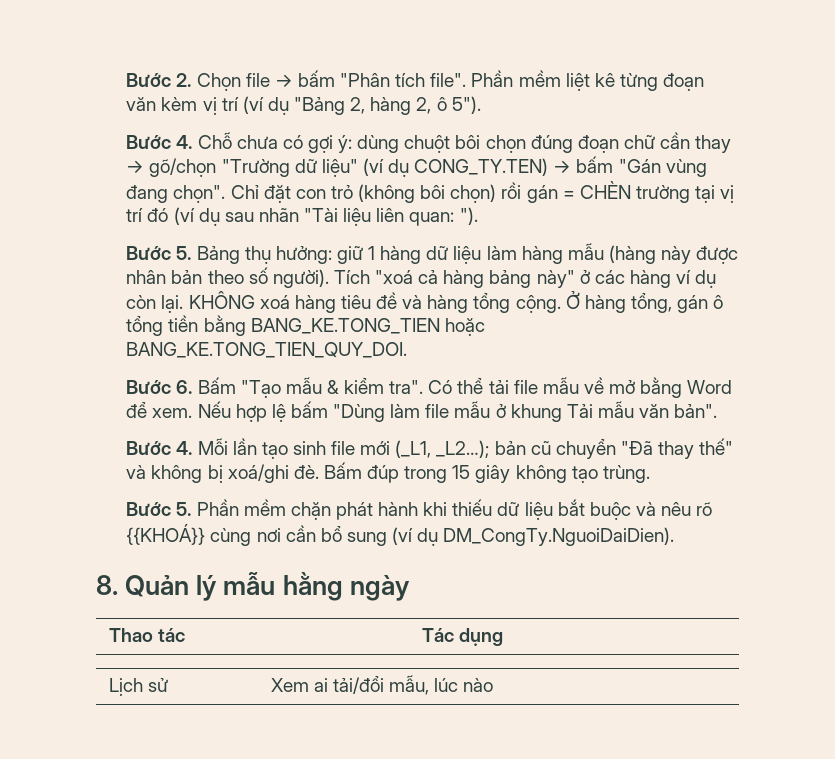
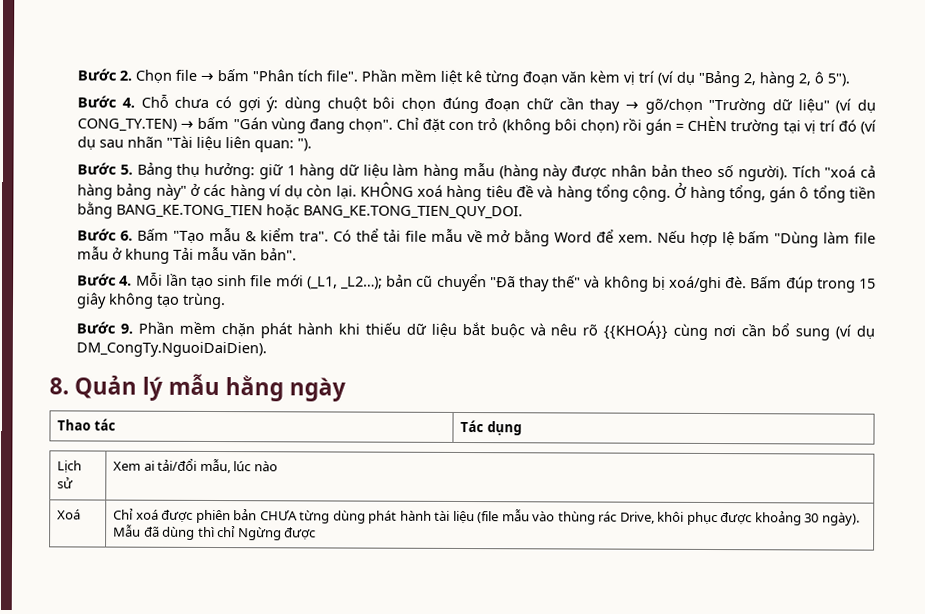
[176,502,192,516] 5. -> [120,323,134,334] 9.
(494, 685) none -> [57,509,82,520] [113,508,860,526] [113,524,317,541] // Xoá | Chỉ xoá được phiên bản CHƯA từng dùng phát hành tài liệu (file mẫu vào thùng rác Drive, khôi phục được khoảng 30 ngày). Mẫu đã dùng thì chỉ Ngừng được

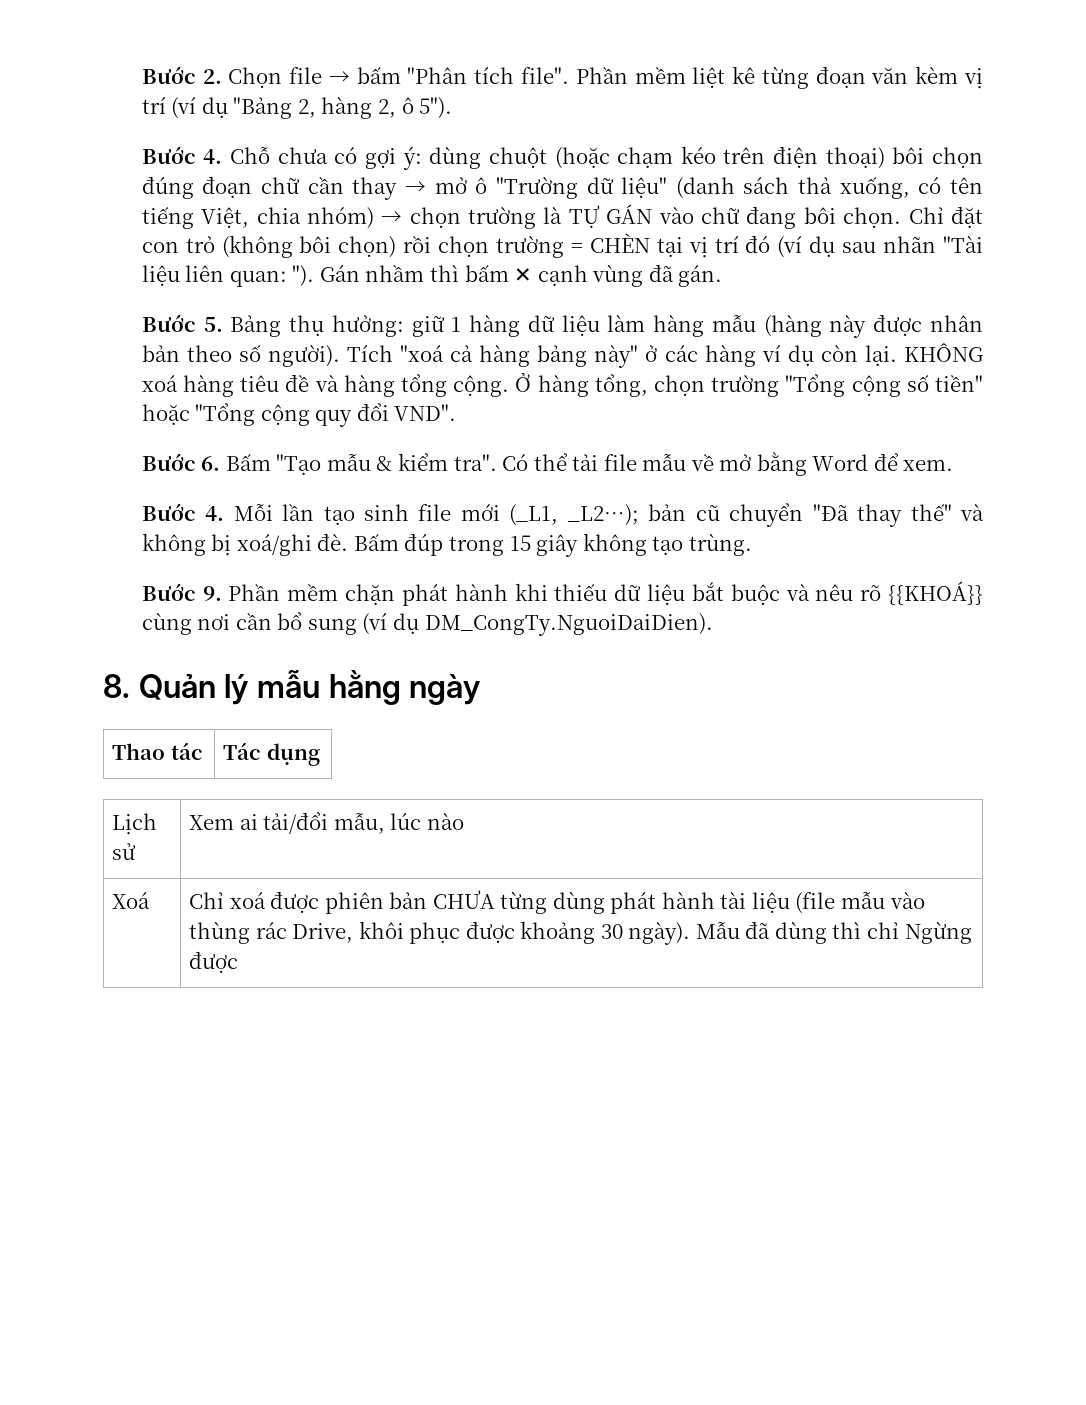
(367, 104) none -> [554,146,885,169] (hoặc chạm kéo trên điện thoại)
[644,98,703,114] gõ/chọn -> [434,177,488,194] mở ô
[835,98,876,114] [77,116,393,134] (ví dụ CONG_TY.TEN) → bấm "Gán vùng đang chọn". -> [675,177,984,199] [141,204,902,229] (danh sách thả xuống, có tên tiếng Việt, chia nhóm) → chọn trường là TỰ GÁN vào chữ đang bôi chọn.
[645,118,673,135] gán -> [438,236,565,258] chọn trường
[730,119,780,136] trường -> (650, 243) none
(313, 145) none -> [319,264,723,287] Gán nhầm thì bấm ✕ cạnh vùng đã gán.
[769,185,876,203] [77,201,524,220] gán ô tổng tiền bằng BANG_KE.TONG_TIEN hoặc BANG_KE.TONG_TIEN_QUY_DOI. -> [653,374,984,397] [141,403,457,427] chọn trường "Tổng cộng số tiền" hoặc "Tổng cộng quy đổi VND".
[656,230,876,248] [77,246,298,264] Nếu hợp lệ bấm "Dùng làm file mẫu ở khung Tải mẫu văn bản". -> (954, 465) none

